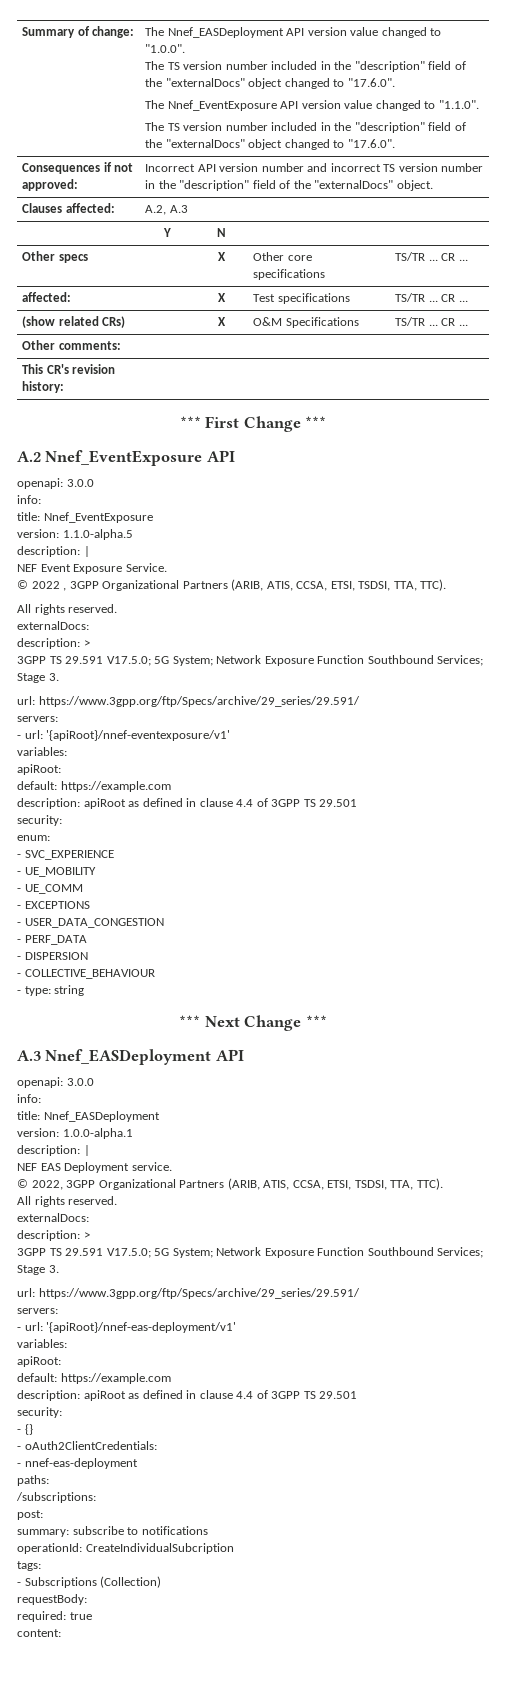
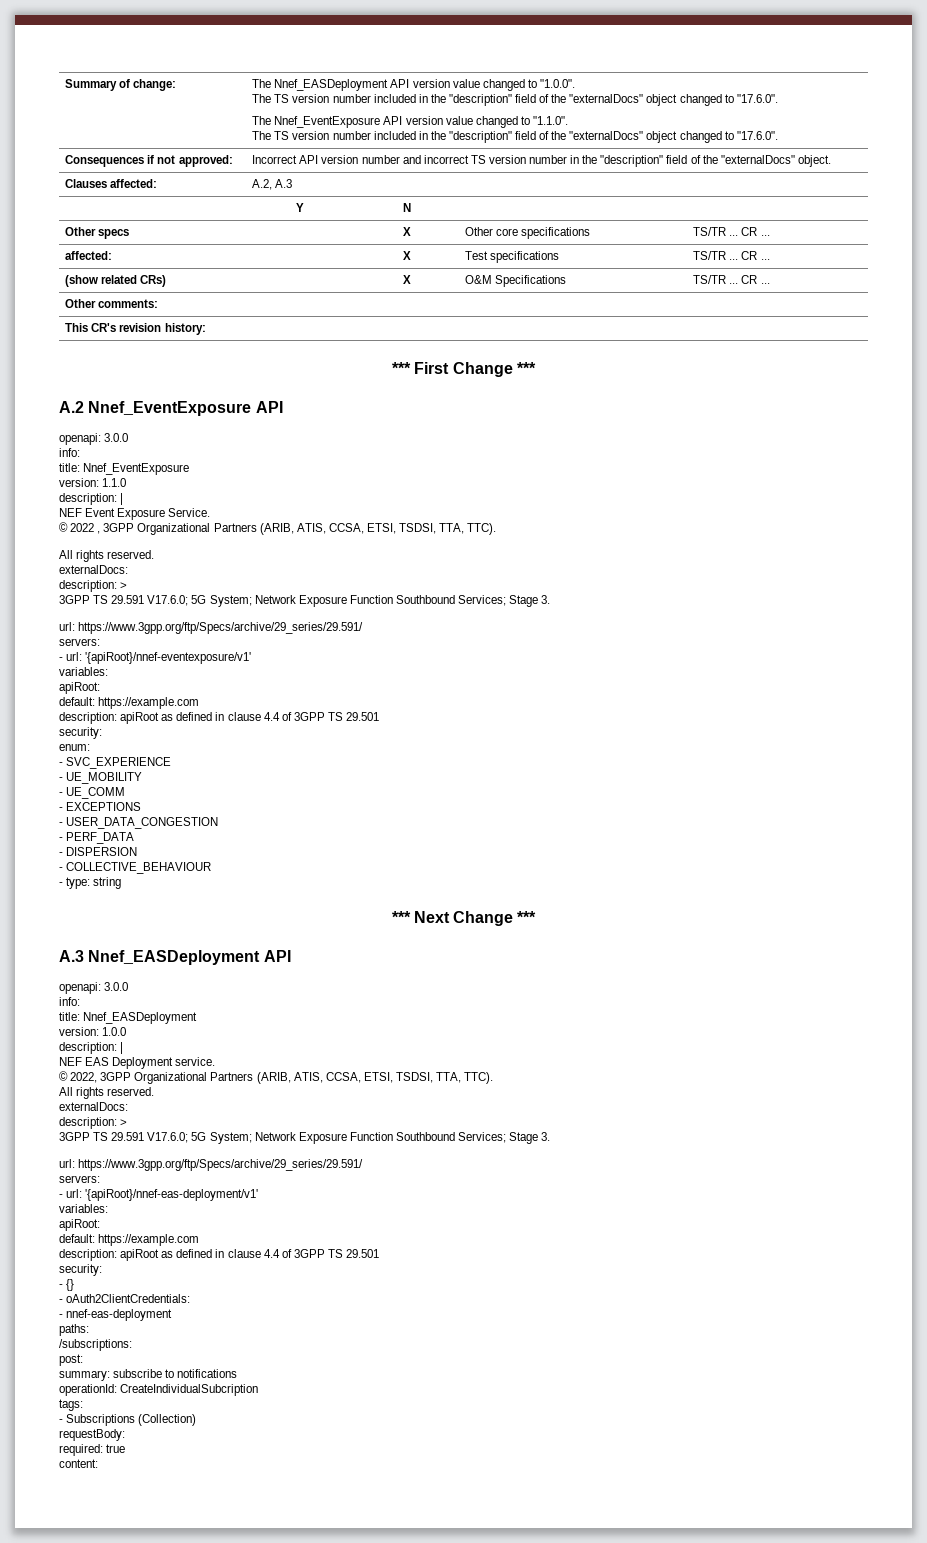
[62,529,133,540] 1.1.0-alpha.5 -> [102,478,127,487] 1.1.0
[106,656,151,666] V17.5.0; -> [147,595,189,606] V17.6.0;
[62,1128,133,1139] 1.0.0-alpha.1 -> [102,1027,127,1036] 1.0.0
[106,1248,151,1258] V17.5.0; -> [147,1132,189,1143] V17.6.0;

